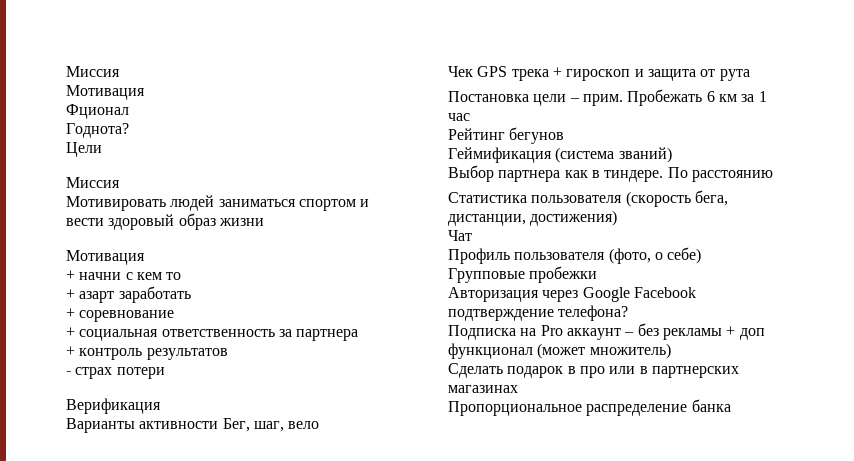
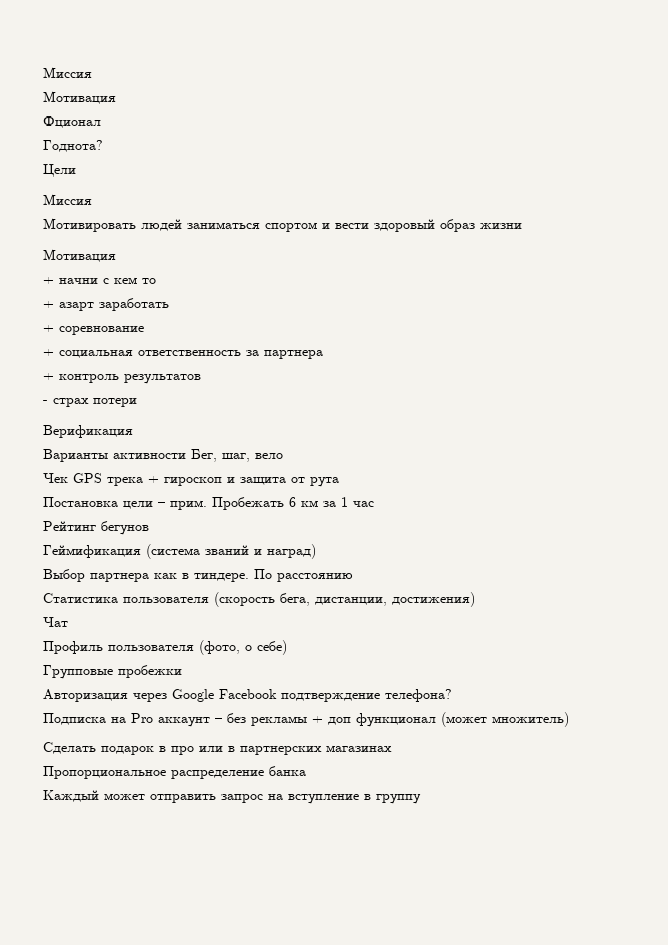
[618,147,672,163] званий) -> [205,544,316,559] званий и наград)
(731, 405) none -> [43,790,421,804] // Каждый может отправить запрос на вступление в группу

